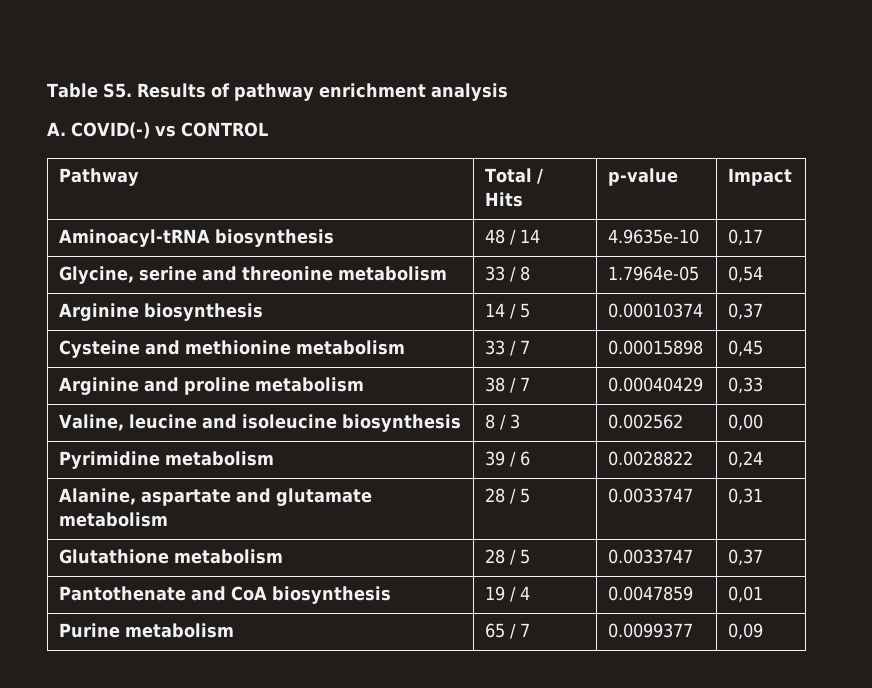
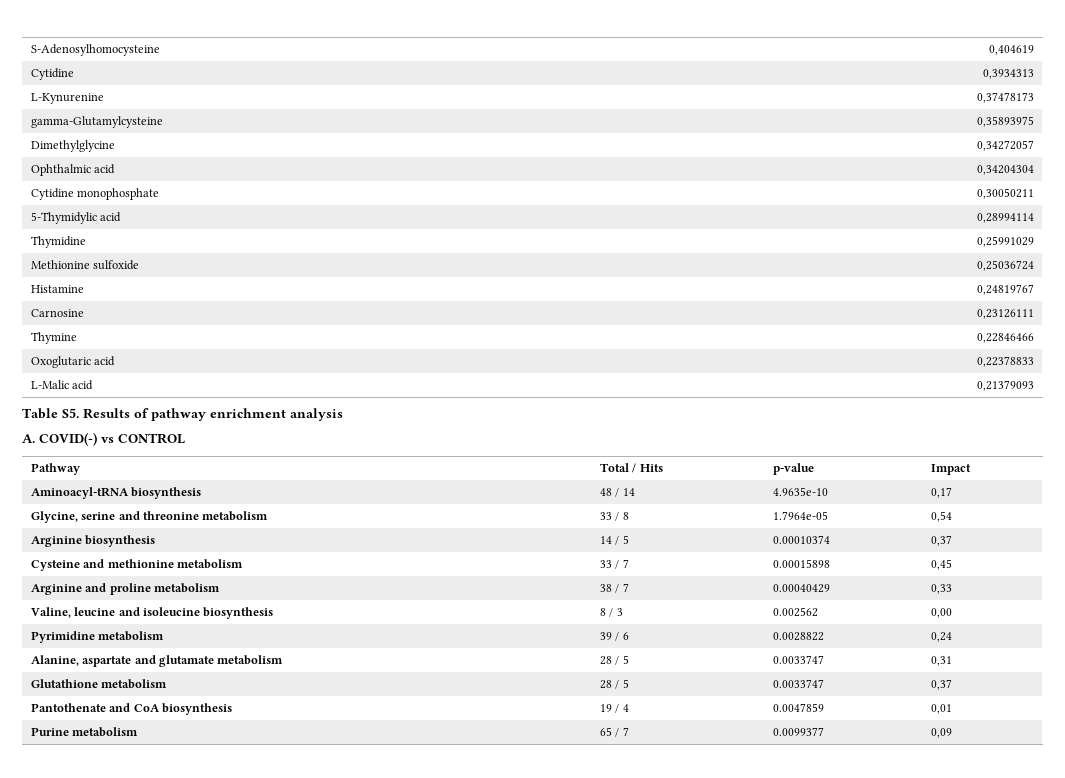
(47, 90) none -> [30,44,160,56] [989,45,1035,55] [30,68,74,80] [983,69,1035,79] [30,93,104,104] [977,92,1035,103] [30,116,163,128] [977,116,1035,127] [30,140,115,152] [977,140,1035,151] [30,164,116,176] [977,165,1035,175] [30,188,160,200] [977,188,1035,199] [30,212,122,224] [977,213,1035,223] [30,236,86,248] [977,236,1035,247] [30,260,140,270] [977,260,1035,271] [30,285,84,293] [977,284,1035,295] [30,309,84,317] [977,309,1035,319] [30,332,77,344] [977,333,1035,343] [30,356,116,368] [977,356,1035,367] [30,380,94,390] [977,380,1035,391] S-Adenosylhomocysteine | 0,404619 // Cytidine | 0,3934313 // L-Kynurenine | 0,37478173 // gamma-Glutamylcysteine | 0,35893975 // Dimethylglycine | 0,34272057 // Ophthalmic acid | 0,34204304 // Cytidine monophosphate | 0,30050211 // 5-Thymidylic acid | 0,28994114 // Thymidine | 0,25991029 // Methionine sulfoxide | 0,25036724 // Histamine | 0,24819767 // Carnosine | 0,23126111 // Thymine | 0,22846466 // Oxoglutaric acid | 0,22378833 // L-Malic acid | 0,21379093 //

